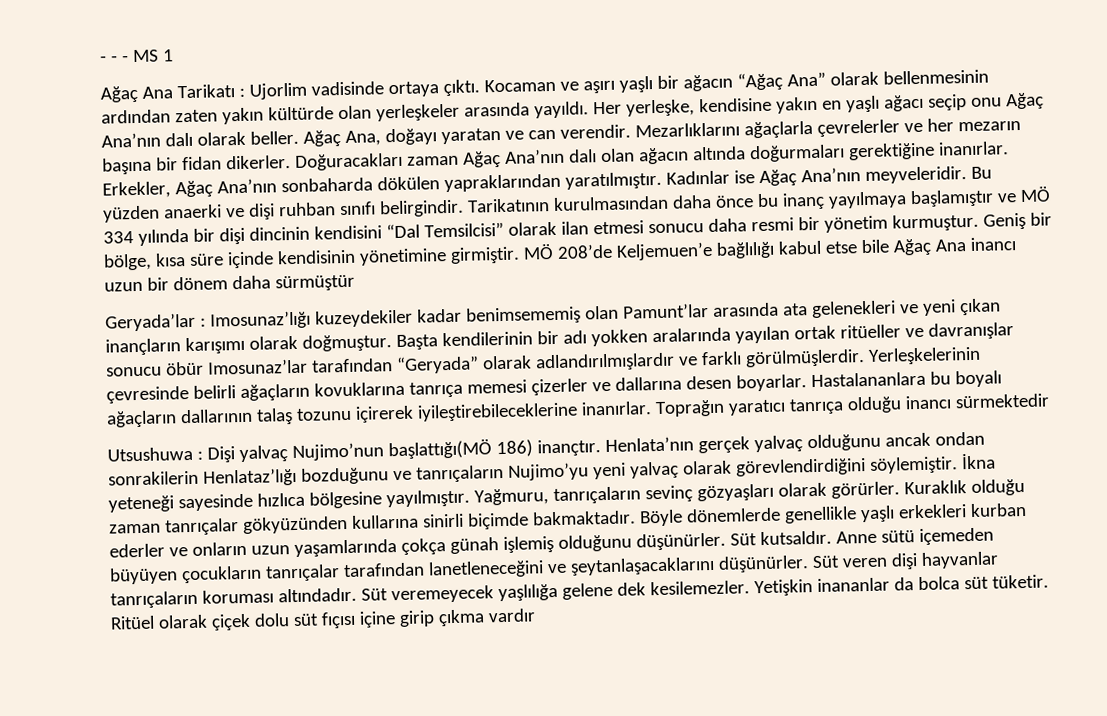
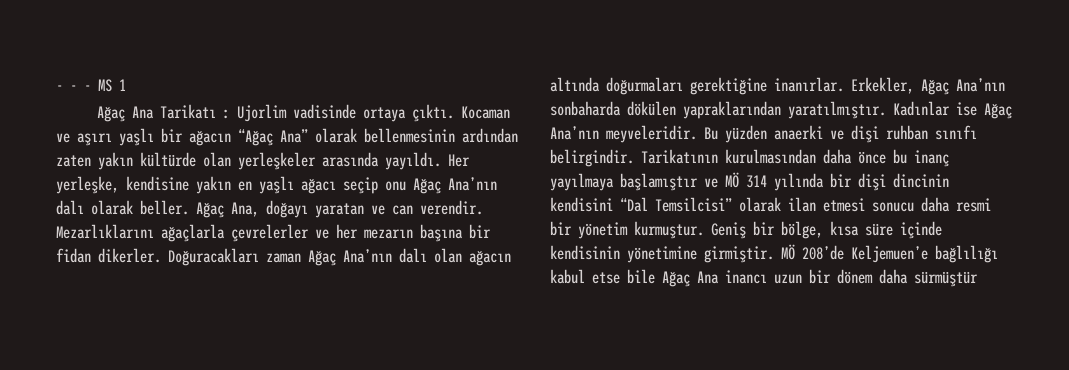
[103,231,134,244] 334 -> [746,175,767,188] 314
[105,298,1001,332] [105,322,1014,356] [106,346,981,377] [106,370,1002,404] [106,393,1050,428] [107,431,985,463] [108,452,996,487] [108,478,1025,513] [109,502,1027,536] [109,527,994,558] [109,551,999,585] [110,574,1049,609] [110,608,536,631] // Geryada’lar : Imosunaz’lığı kuzeydekiler kadar benimsememiş olan Pamunt’lar arasında ata gelenekleri ve yeni çıkan inançların karışımı olarak doğmuştur. Başta kendilerinin bir adı yokken aralarında yayılan ortak ritüeller ve davranışlar sonucu öbür Imosunaz’lar tarafından “Geryada” olarak adlandırılmışlardır ve farklı görülmüşlerdir. Yerleşkelerinin çevresinde belirli ağaçların kovuklarına tanrıça memesi çizerler ve dallarına desen boyarlar. Hastalananlara bu boyalı ağaçların dallarının talaş tozunu içirerek iyileştirebileceklerine inanırlar. Toprağın yaratıcı tanrıça olduğu inancı sürmektedir // Utsushuwa : Dişi yalvaç Nujimo’nun başlattığı(MÖ 186) inançtır. Henlata’nın gerçek yalvaç olduğunu ancak ondan sonrakilerin Henlataz’lığı bozduğunu ve tanrıçaların Nujimo’yu yeni yalvaç olarak görevlendirdiğini söylemiştir. İkna yeteneği sayesinde hızlıca bölgesine yayılmıştır. Yağmuru, tanrıçaların sevinç gözyaşları olarak görürler. Kuraklık olduğu zaman tanrıçalar gökyüzünden kullarına sinirli biçimde bakmaktadır. Böyle dönemlerde genellikle yaşlı erkekleri kurban ederler ve onların uzun yaşamlarında çokça günah işlemiş olduğunu düşünürler. Süt kutsaldır. Anne sütü içemeden büyüyen çocukların tanrıçalar tarafından lanetleneceğini ve şeytanlaşacaklarını düşünürler. Süt veren dişi hayvanlar tanrıçaların koruması altındadır. Süt veremeyecek yaşlılığa gelene dek kesilemezler. Yetişkin inananlar da bolca süt tüketir. Ritüel olarak çiçek dolu süt fıçısı içine girip çıkma vardır -> (978, 279) none

